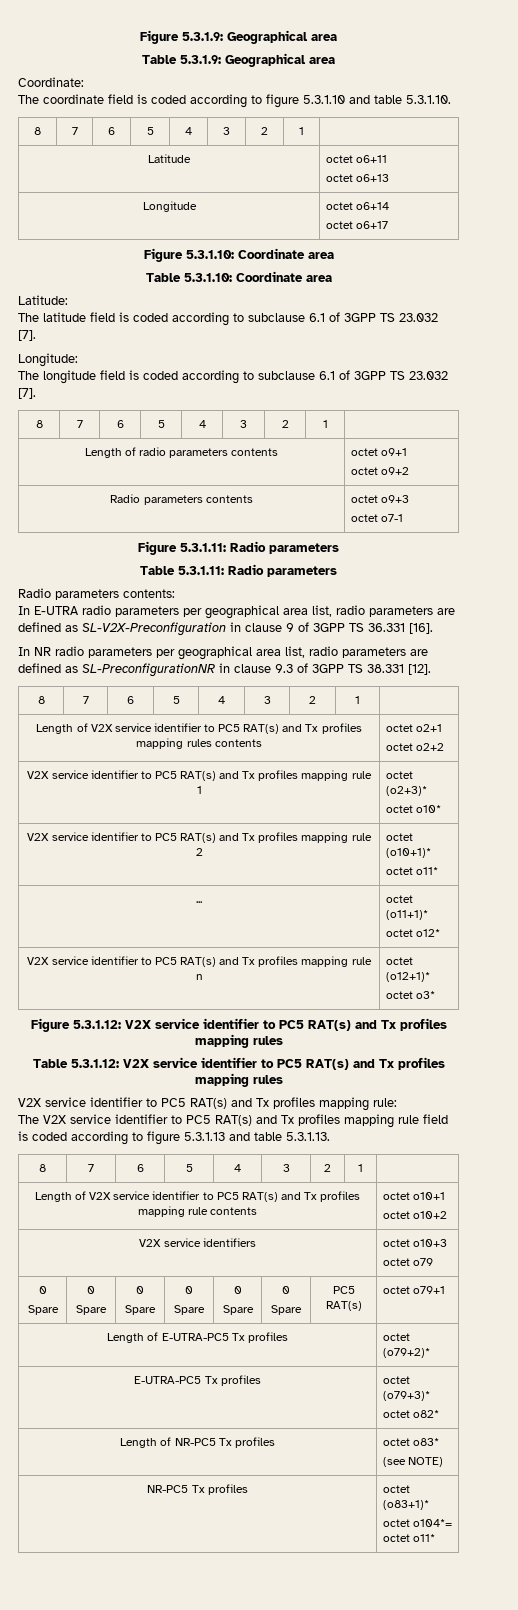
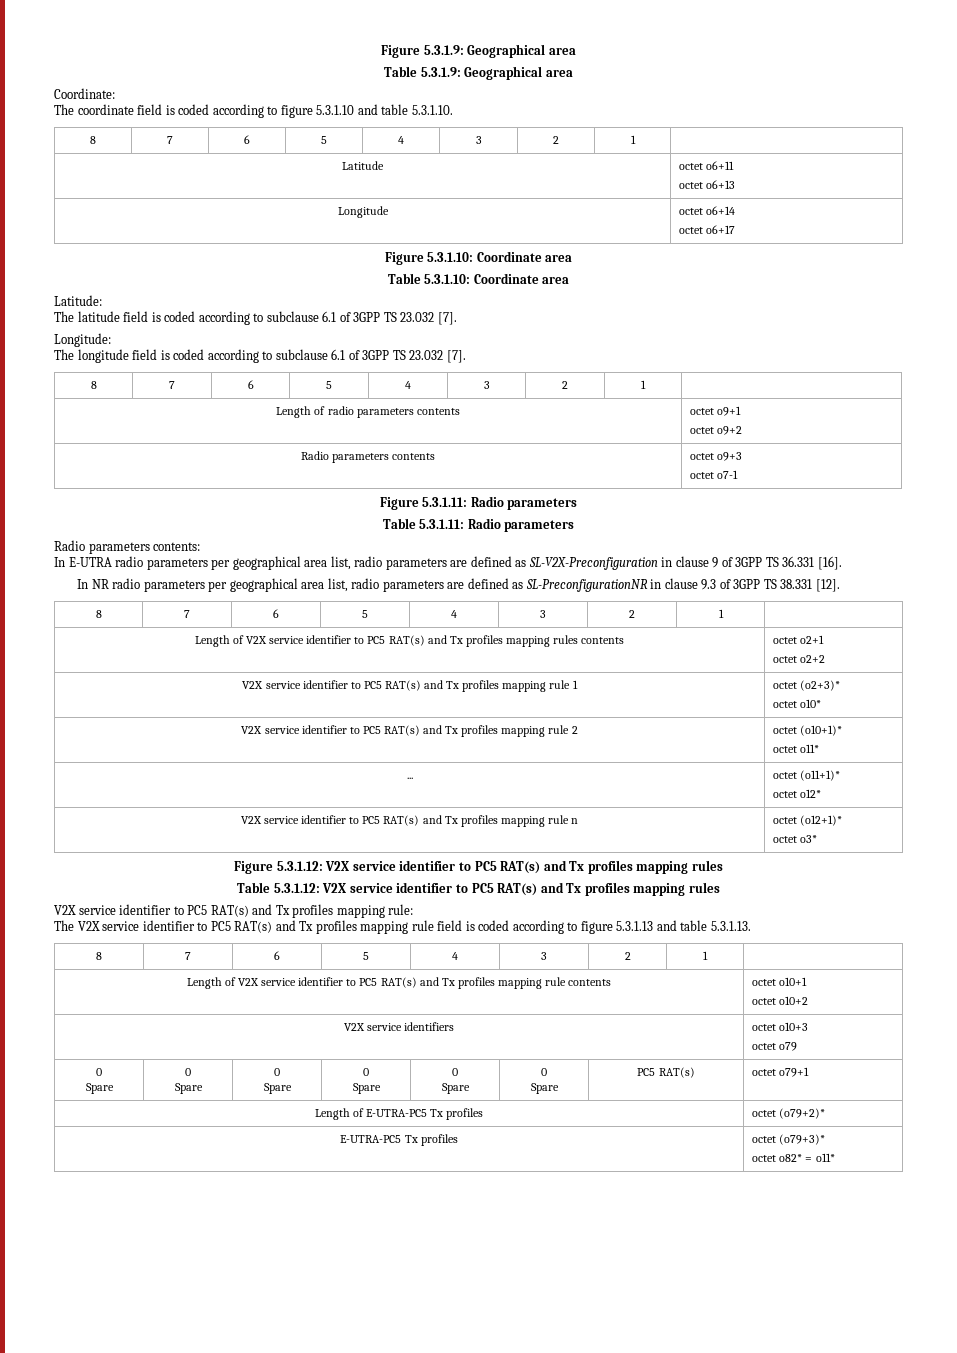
[120,1437,275,1448] [382,1438,439,1446] [382,1457,443,1467] [147,1484,248,1495] [382,1485,410,1493] [382,1500,429,1510] [382,1519,452,1527] [382,1534,410,1542] // Length of NR-PC5 Tx profiles | octet o83* // (see NOTE) // NR-PC5 Tx profiles | octet (o83+1)* // octet o104*= octet -> [805,1157,813,1162] =

